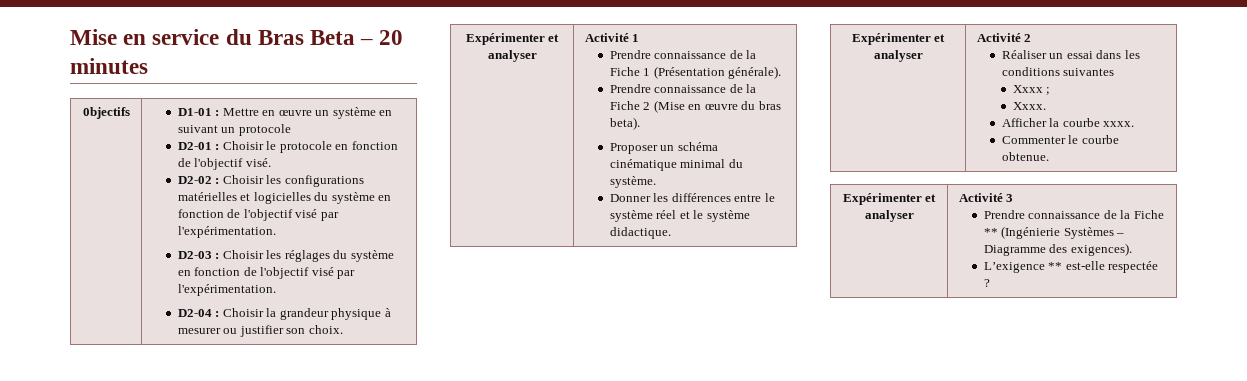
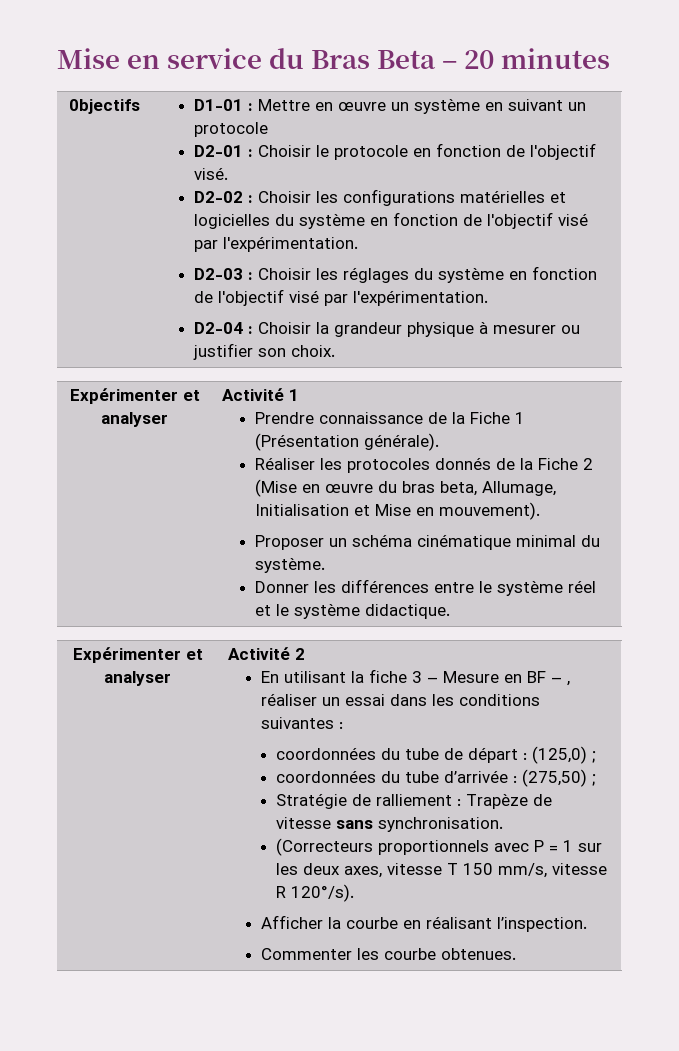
[609,84,727,93] Prendre connaissance -> [255,457,492,473] Réaliser les protocoles donnés
[609,117,640,130] beta). -> [440,481,557,496] [255,502,541,520] beta, Allumage, Initialisation et Mise en mouvement).
[1001,50,1047,59] Réaliser -> [261,669,571,686] [261,693,318,706] En utilisant la fiche 3 – Mesure en BF – , réaliser
[1012,85,1051,95] [1012,102,1046,110] [1001,118,1135,127] [1001,135,1119,144] [1001,152,1049,161] [842,193,937,205] [864,210,914,222] [958,193,1014,202] [983,210,1164,219] [983,226,1125,239] [983,243,1132,256] [983,261,1159,273] [983,279,990,287] // Xxxx ; // Xxxx. // Afficher la courbe xxxx. // Commenter le courbe obtenue. // Expérimenter et analyser | Activité 3 // Prendre connaissance de la Fiche ** (Ingénierie Systèmes – Diagramme des exigences). // L’exigence ** est-elle respectée ? -> [339,722,344,729] [276,746,597,764] [276,769,597,787] [276,793,553,809] [276,817,504,832] [276,838,603,856] [276,863,608,878] [276,884,355,902] [261,915,588,932] [261,948,517,960] : // coordonnées du tube de départ : (125,0) ; // coordonnées du tube d’arrivée : (275,50) ; // Stratégie de ralliement : Trapèze de vitesse sans synchronisation. // (Correcteurs proportionnels avec P = 1 sur les deux axes, vitesse T 150 mm/s, vitesse R 120°/s). // Afficher la courbe en réalisant l’inspection. // Commenter les courbe obtenues.

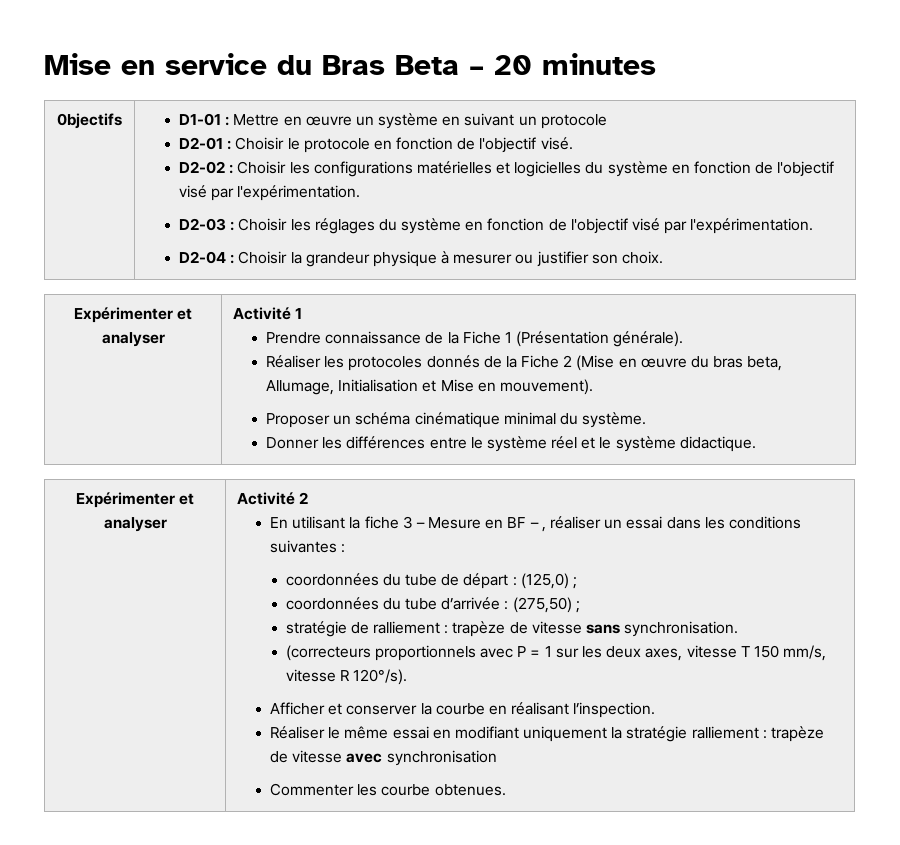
[276,793,348,809] Stratégie -> [285,621,347,637] stratégie
[466,793,529,809] Trapèze -> [452,621,506,637] trapèze
[276,838,374,856] (Correcteurs -> [285,645,371,661] (correcteurs
(324, 922) none -> [328,703,418,715] et conserver
(588, 924) none -> [269,726,825,742] [269,750,497,766] // Réaliser le même essai en modifiant uniquement la stratégie ralliement : trapèze de vitesse avec synchronisation

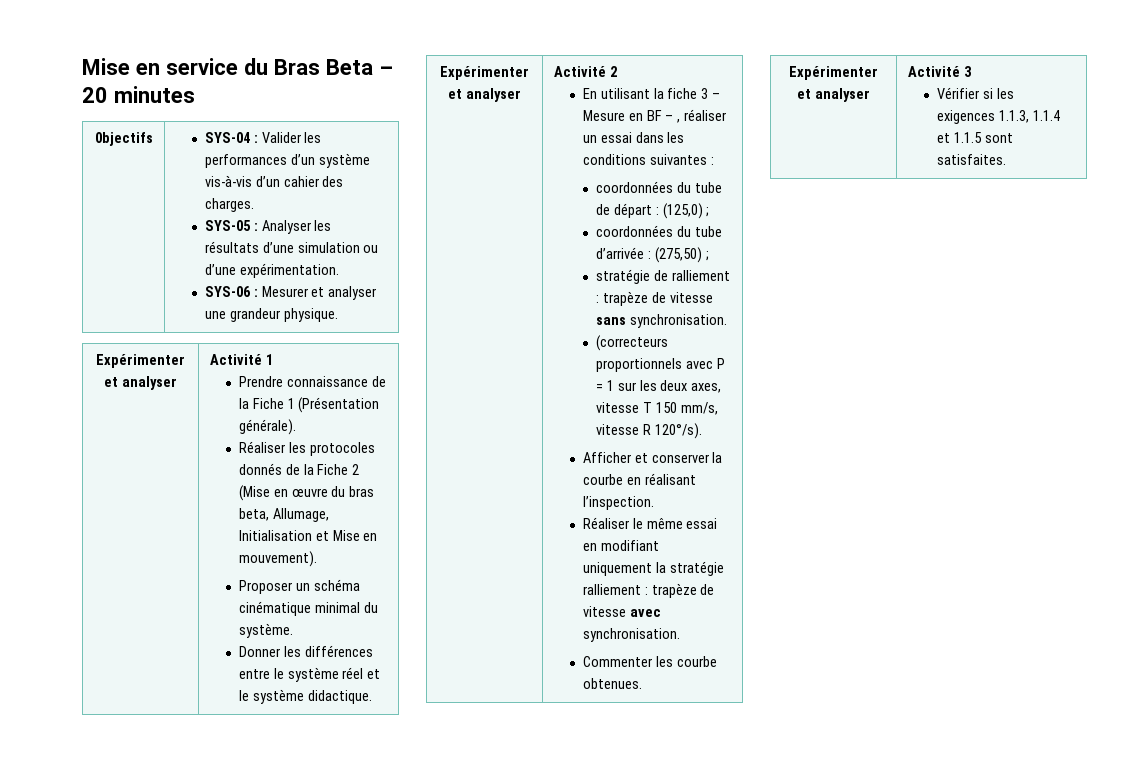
[178,113,607,129] [178,137,573,153] [178,161,835,177] [178,185,361,201] [178,218,814,234] [178,251,664,267] D1-01 : Mettre en œuvre un système en suivant un protocole // D2-01 : Choisir le protocole en fonction de l'objectif visé. // D2-02 : Choisir les configurations matérielles et logicielles du système en fonction de l'objectif visé par l'expérimentation. // D2-03 : Choisir les réglages du système en fonction de l'objectif visé par l'expérimentation. // D2-04 : Choisir la grandeur physique à mesurer ou justifier son choix. -> [204,132,322,143] [204,153,370,168] [204,175,344,187] [204,198,254,212] [204,220,332,234] [204,241,379,253] [204,263,339,278] [204,286,377,300] [204,308,338,322] SYS-04 : Valider les performances d’un système vis-à-vis d’un cahier des charges. // SYS-05 : Analyser les résultats d’une simulation ou d’une expérimentation. // SYS-06 : Mesurer et analyser une grandeur physique.
[386,750,497,766] synchronisation -> [582,628,680,642] synchronisation.
(506, 790) none -> [789,66,878,80] [797,88,870,102] [907,66,972,77] [936,87,1014,99] [936,110,1060,124] [936,132,1013,143] [936,154,1006,165] // Expérimenter et analyser | Activité 3 // Vérifier si les exigences 1.1.3, 1.1.4 et 1.1.5 sont satisfaites.

